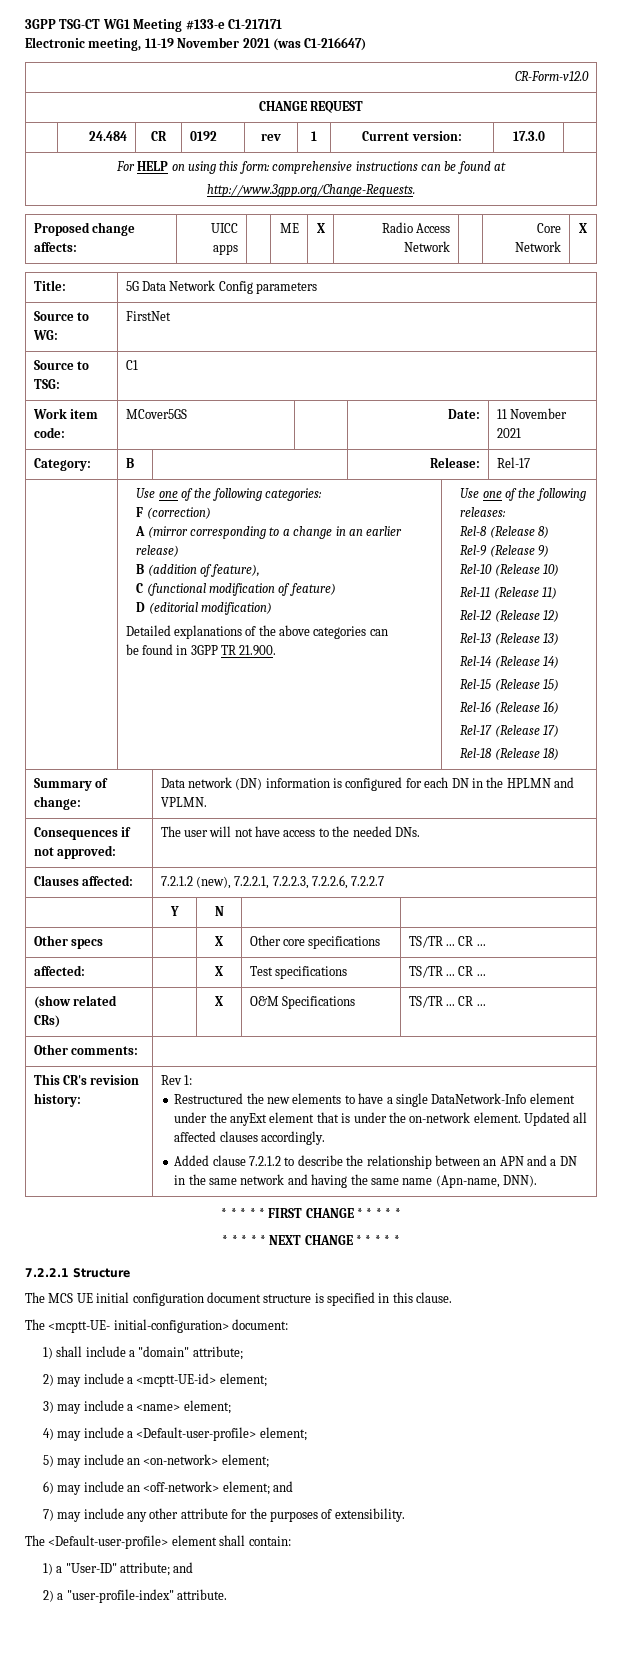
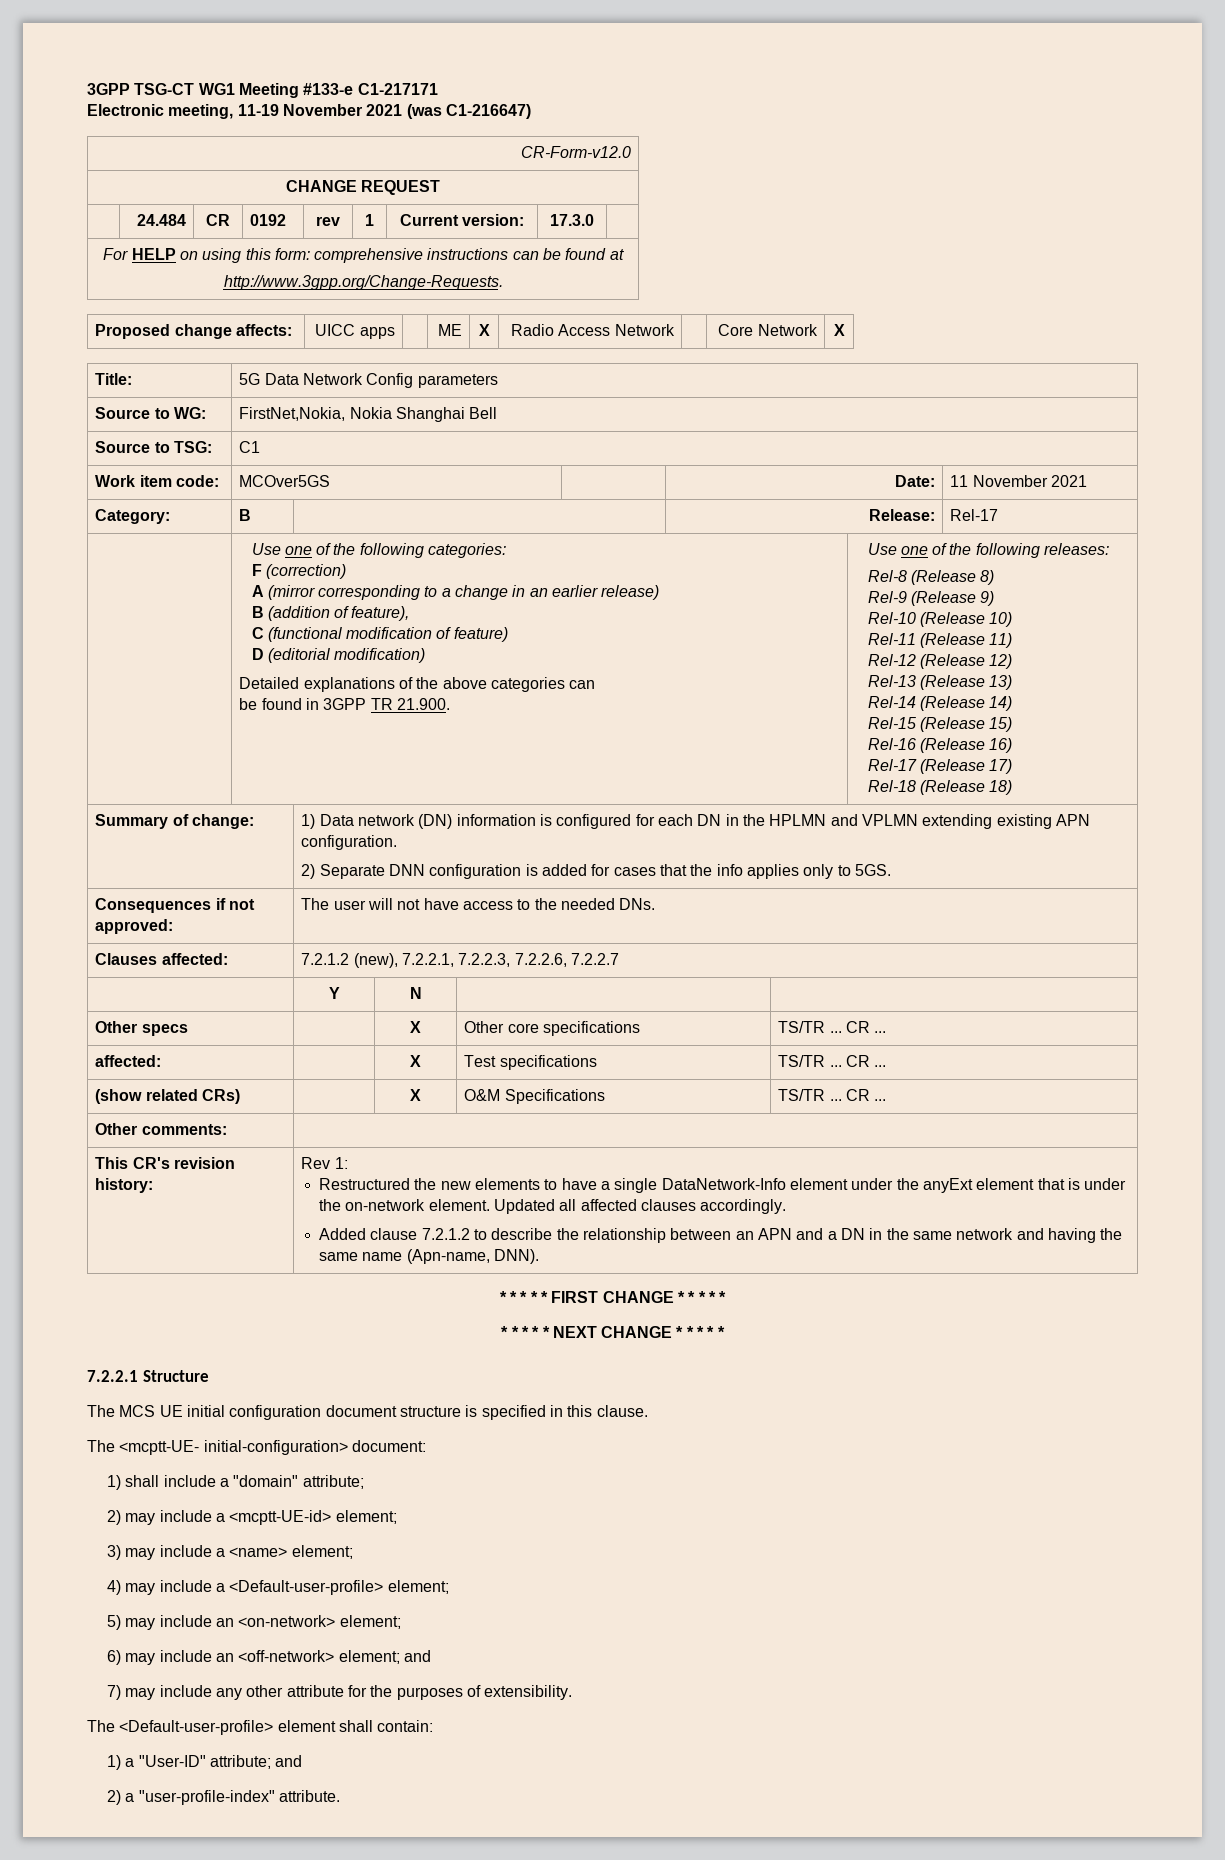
[125,311,171,321] FirstNet -> [239,407,498,422] FirstNet,Nokia, Nokia Shanghai Bell
[125,409,187,419] MCover5GS -> [239,475,331,487] MCOver5GS
(81, 803) none -> [301,814,316,829] 1)
[160,797,207,807] VPLMN. -> [861,814,1090,829] [301,835,398,850] [301,864,891,879] VPLMN extending existing APN configuration. // 2) Separate DNN configuration is added for cases that the info applies only to 5GS.

